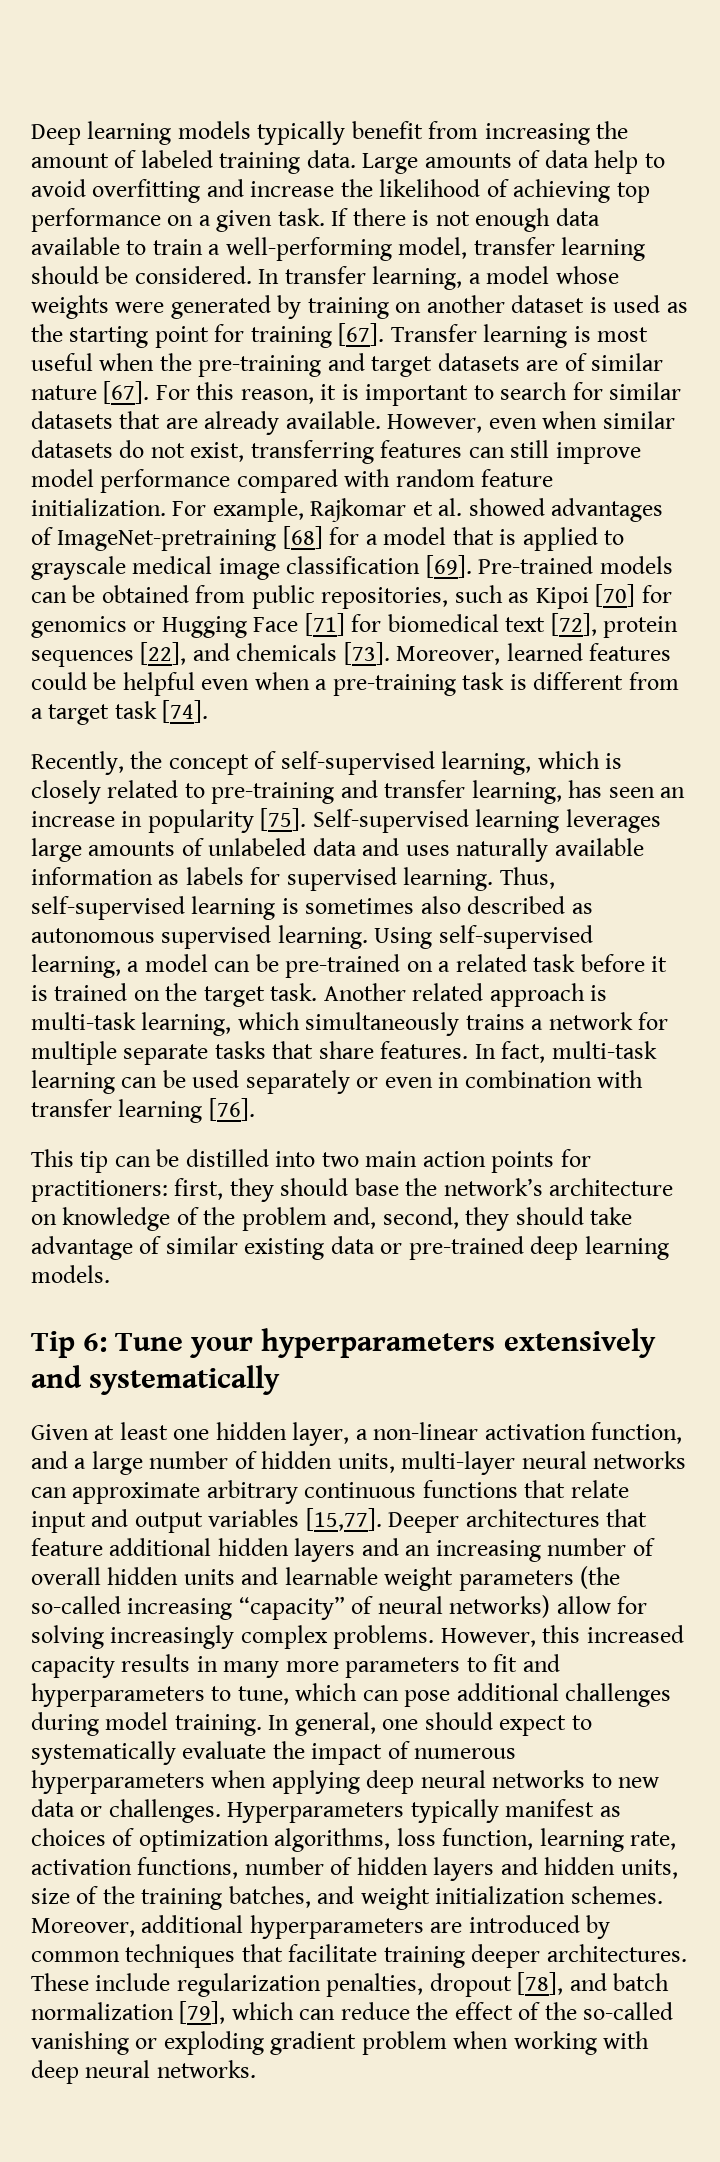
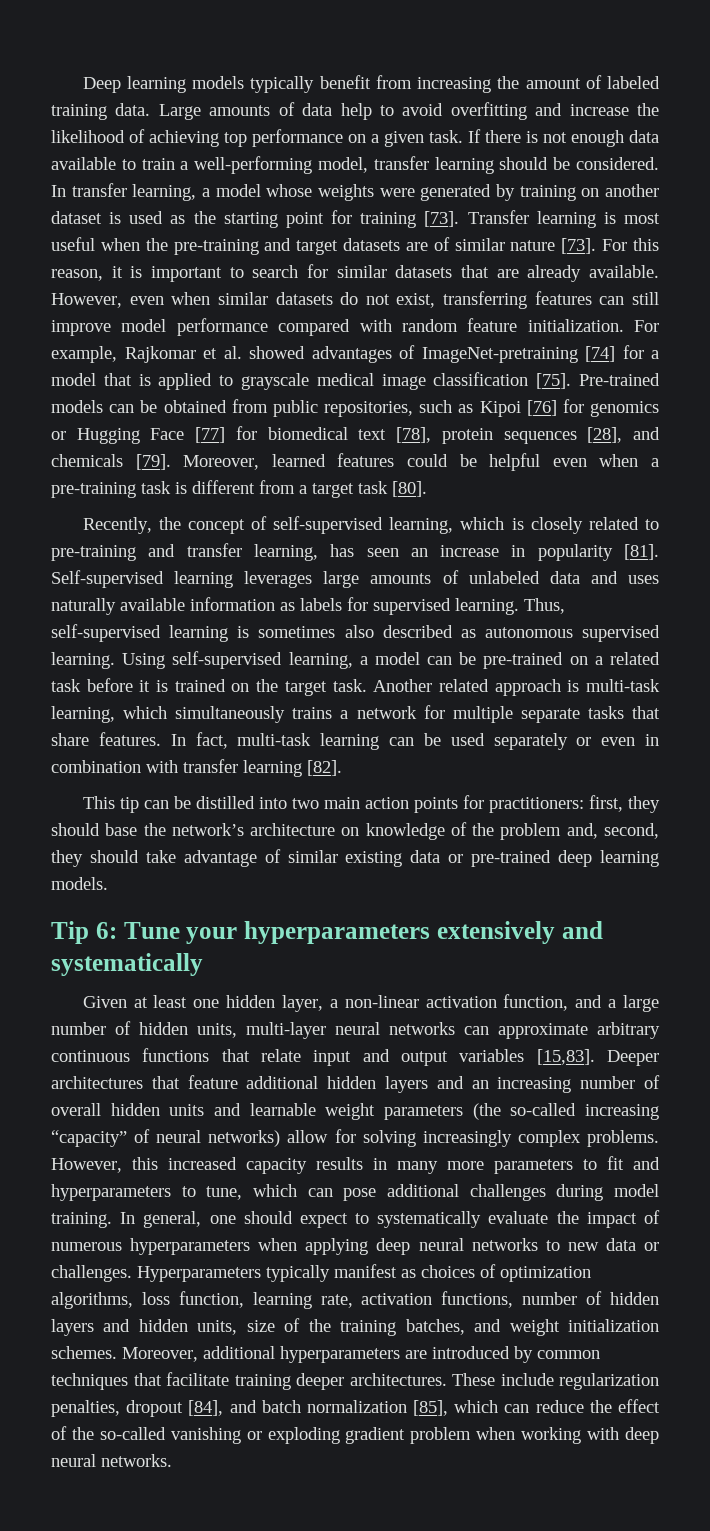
[338,323,385,346] [67]. -> [424,211,460,227] [73].
[103,381,150,404] [67]. -> [561,238,597,254] [73].
[282,526,323,549] [68] -> [585,346,615,362] [74]
[425,555,472,578] [69]. -> [536,373,572,389] [75].
[595,584,636,607] [70] -> [526,400,557,416] [76]
[304,613,345,636] [71] -> [195,427,226,443] [77]
[550,613,597,636] [72], -> [396,427,432,443] [78],
[140,642,187,665] [22], -> [587,427,623,443] [28],
[343,642,390,665] [73]. -> [135,454,171,470] [79].
[162,700,209,723] [74]. -> [392,481,427,497] [80].
[260,808,307,831] [75]. -> [624,544,659,560] [81].
[208,1098,255,1121] [76]. -> [307,760,342,776] [82].
[305,1508,382,1531] [15,77]. -> [536,1049,595,1065] [15,83].
[517,1972,564,1995] [78], -> [188,1400,224,1416] [84],
[179,2001,226,2024] [79], -> [413,1400,449,1416] [85],

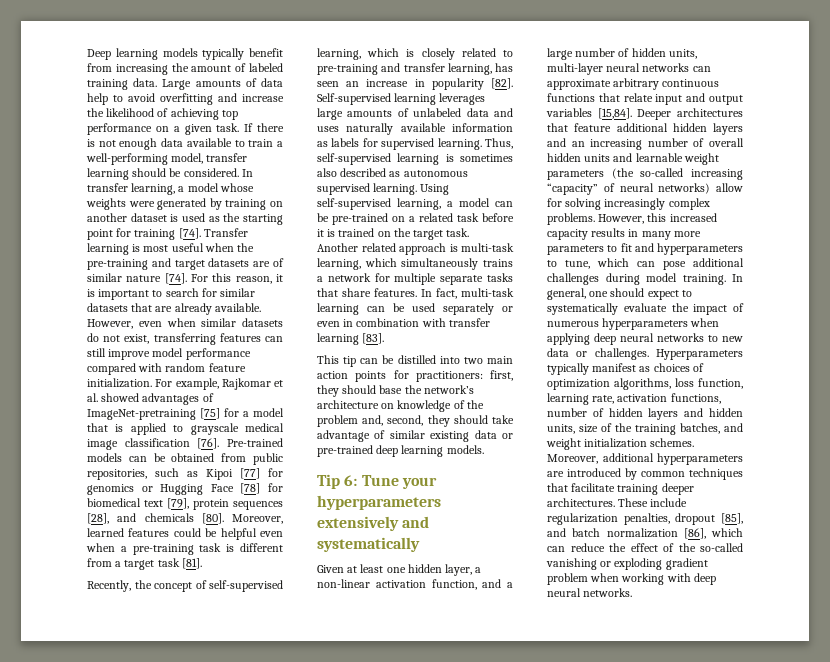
[424,211,460,227] [73]. -> [178,228,201,239] [74].
[561,238,597,254] [73]. -> [164,273,187,284] [74].
[585,346,615,362] [74] -> [200,408,220,419] [75]
[536,373,572,389] [75]. -> [197,438,220,449] [76].
[526,400,557,416] [76] -> [240,468,260,479] [77]
[195,427,226,443] [77] -> [240,483,261,494] [78]
[396,427,432,443] [78], -> [167,498,189,509] [79],
[135,454,171,470] [79]. -> [201,513,224,524] [80].
[392,481,427,497] [80]. -> [181,558,202,569] [81].
[624,544,659,560] [81]. -> [491,78,513,89] [82].
[307,760,342,776] [82]. -> [362,333,385,344] [83].
[536,1049,595,1065] [15,83]. -> [597,108,632,119] [15,84].
[188,1400,224,1416] [84], -> [721,513,743,524] [85],
[413,1400,449,1416] [85], -> [683,528,706,539] [86],

